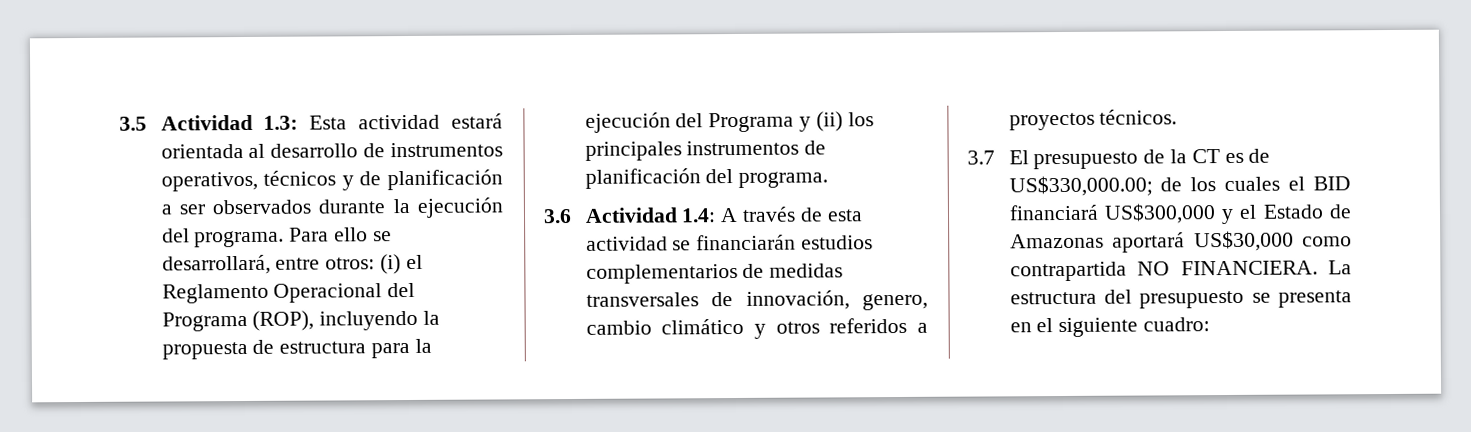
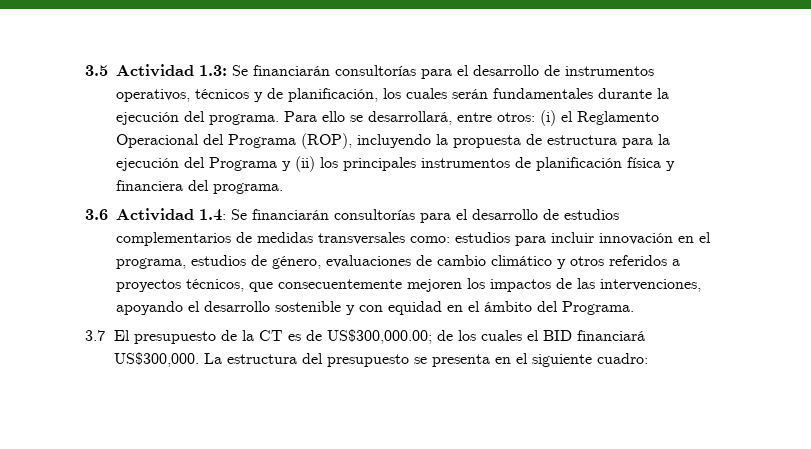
[309,113,503,130] [160,143,266,159] Esta actividad estará orientada al -> [232,65,469,79] Se financiarán consultorías para el
[387,169,503,191] [160,199,312,215] planificación a ser observados -> [288,88,593,102] planificación, los cuales serán fundamentales
(701, 178) none -> [627,157,675,171] [116,180,183,191] física y financiera
[720,206,863,223] [585,234,797,251] A través de esta actividad se financiarán -> [231,209,559,223] Se financiarán consultorías para el desarrollo de
[711,290,928,311] de innovación, genero, -> [410,232,711,246] [116,255,432,269] como: estudios para incluir innovación en el programa, estudios de género, evaluaciones de
[1099,109,1178,125] técnicos. -> [186,278,701,292] [116,301,634,315] técnicos, que consecuentemente mejoren los impactos de las intervenciones, apoyando el desarrollo sostenible y con equidad en el ámbito del Programa.
[1008,175,1153,197] US$330,000.00; -> [326,329,432,344] US$300,000.00;
[1103,203,1352,225] [1009,230,1352,253] [1009,260,1318,282] US$300,000 y el Estado de Amazonas aportará US$30,000 como contrapartida NO FINANCIERA. -> [113,352,199,367] US$300,000.

